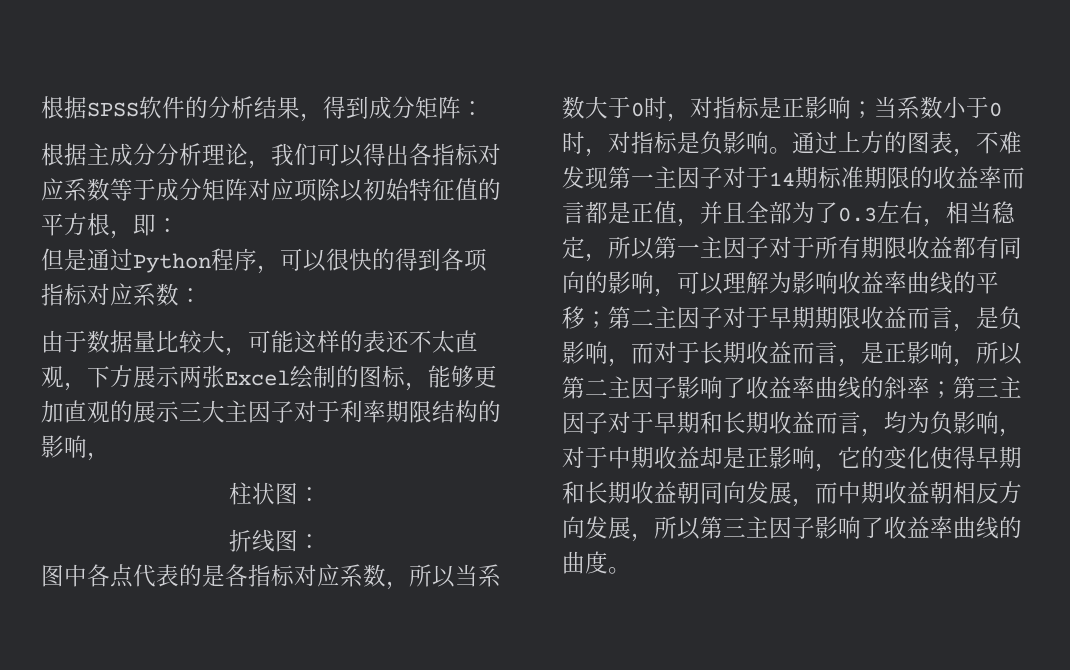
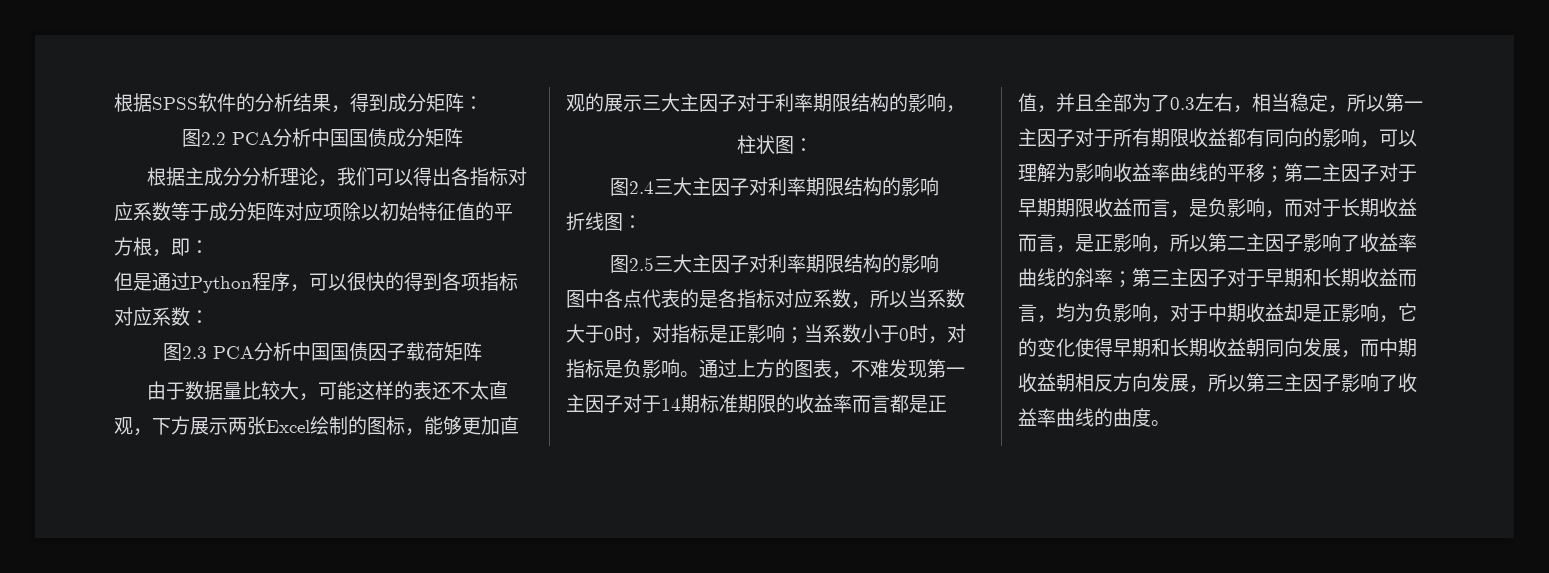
(484, 108) none -> [182,128,463,147] // 图2.2 PCA分析中国国债成分矩阵
(202, 295) none -> [163,342,482,361] // 图2.3 PCA分析中国国债因子载荷矩阵
[228,529,321,552] 折线图： -> [610,177,939,196] [566,212,642,231] [610,254,939,273] 图2.4三大主因子对利率期限结构的影响 // 折线图： // 图2.5三大主因子对利率期限结构的影响

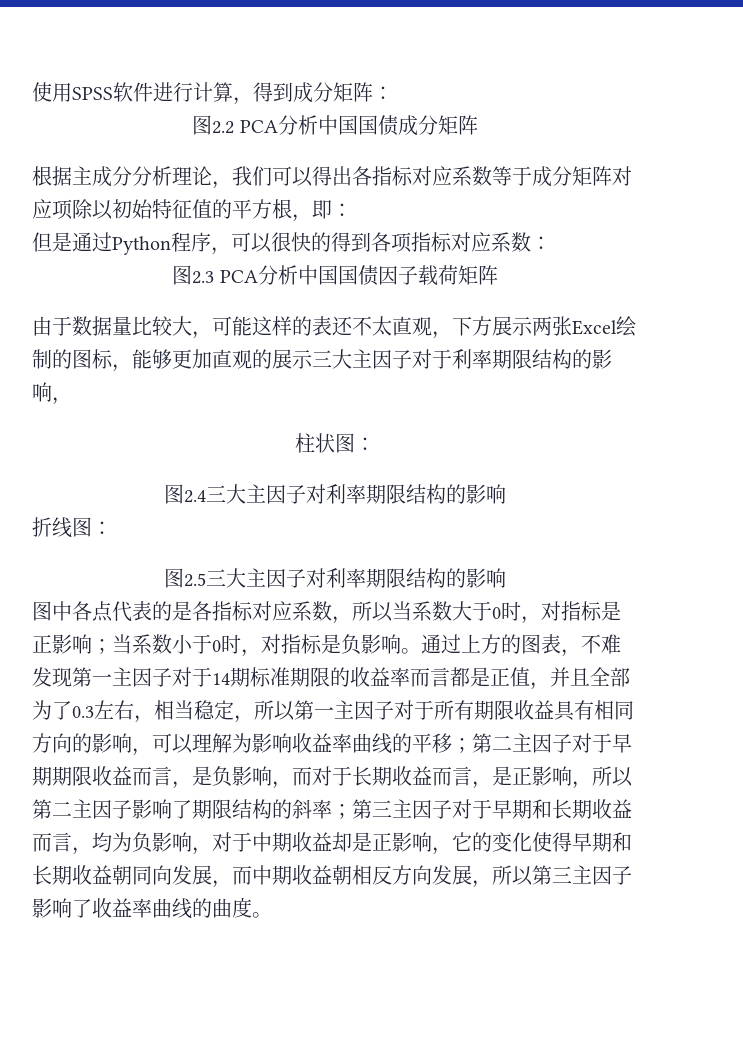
[114,93,152,112] 根据 -> [32,82,72,102] 使用
[236,93,331,112] 的分析结果 -> [153,82,233,102] 进行计算
[1227,128,1284,147] 都有同 -> [554,700,634,721] [32,733,52,753] 具有相同方
[1360,233,1417,253] [1018,268,1056,287] 收益率曲线 -> [192,799,272,819] 期限结构

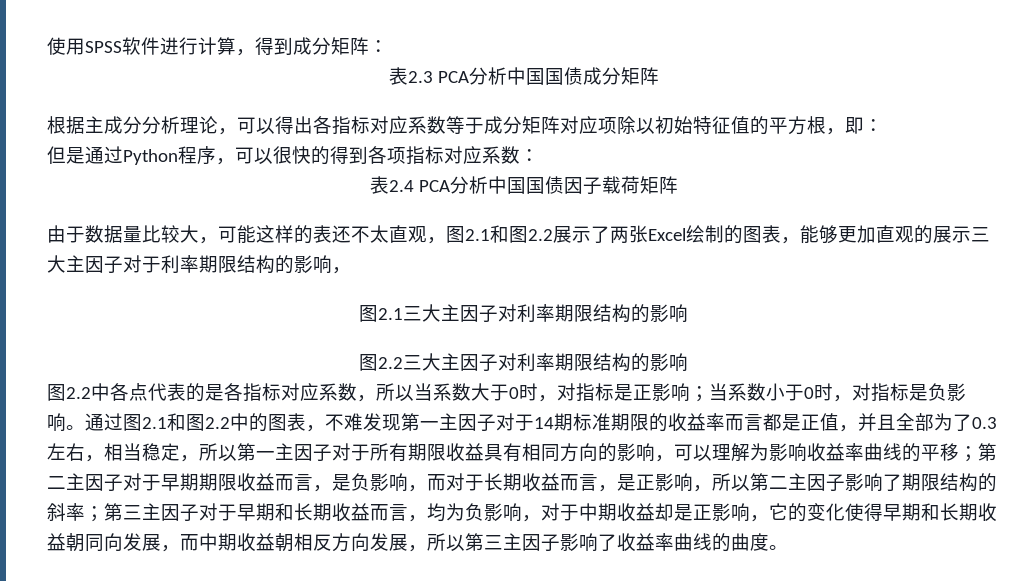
[192,115,235,135] 图2.2 -> [388,67,433,85] 表2.3
[232,166,272,186] 我们 -> (237, 131) none
[172,265,215,285] 图2.3 -> [369,176,414,194] 表2.4
[452,316,533,336] 下方展示 -> [446,225,610,243] 图2.1和图2.2展示了
[92,349,113,369] 标 -> [762,225,781,243] 表
[295,433,375,453] [164,484,506,504] [32,517,112,538] [164,568,506,588] [32,601,52,621] 柱状图： // 图2.4三大主因子对利率期限结构的影响 // 折线图： // 图2.5三大主因子对利率期限结构的影响 // 图 -> [359,304,688,323] [359,353,688,372] [47,384,91,401] 图2.1三大主因子对利率期限结构的影响 // 图2.2三大主因子对利率期限结构的影响 // 图2.2
[461,634,501,654] 上方 -> [123,413,249,431] 图2.1和图2.2中

